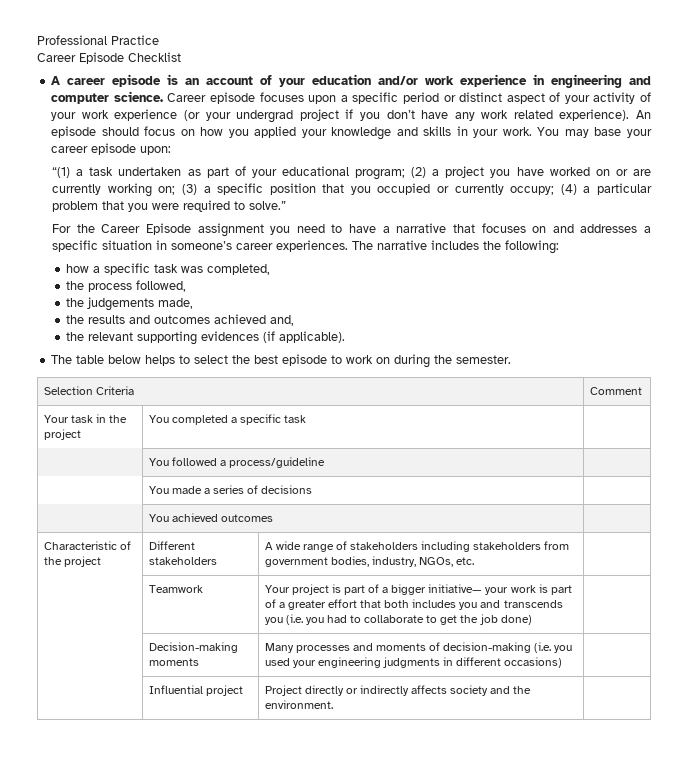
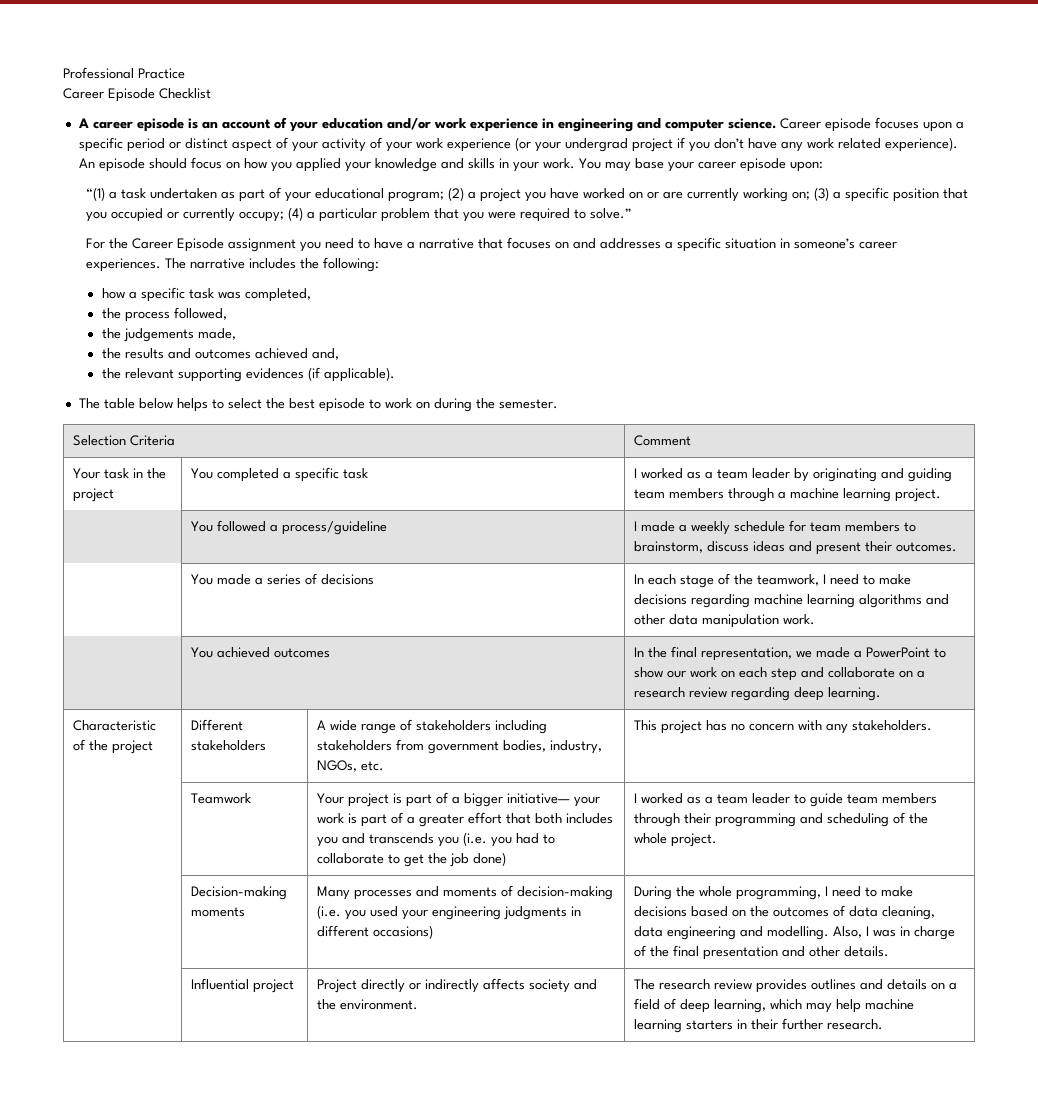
[148,457,325,468] // | You followed a process/guideline | -> [634,468,953,482] [634,488,942,502] [191,520,388,535] [634,520,917,535] [634,541,958,555] I worked as a team leader by originating and guiding team members through a machine learning project. // | You followed a process/guideline | I made a weekly schedule for team members to brainstorm, discuss ideas and present their outcomes.
[148,513,273,522] // | You achieved outcomes | -> [634,573,912,588] [634,594,950,608] [634,614,816,628] [191,647,331,658] [634,646,947,661] [634,667,926,681] [634,687,882,701] In each stage of the teamwork, I need to make decisions regarding machine learning algorithms and other data manipulation work. // | You achieved outcomes | In the final representation, we made a PowerPoint to show our work on each step and collaborate on a research review regarding deep learning.
(474, 561) none -> [634,720,933,734] This project has no concern with any stakeholders.
(532, 620) none -> [634,793,938,807] [634,812,929,827] [634,833,718,847] I worked as a team leader to guide team members through their programming and scheduling of the whole project.
(563, 662) none -> [634,886,914,900] [634,905,936,920] [634,926,956,940] [634,945,890,960] During the whole programming, I need to make decisions based on the outcomes of data cleaning, data engineering and modelling. Also, I was in charge of the final presentation and other details.
(333, 704) none -> [634,979,958,993] [634,998,915,1013] [634,1018,884,1033] The research review provides outlines and details on a field of deep learning, which may help machine learning starters in their further research.

